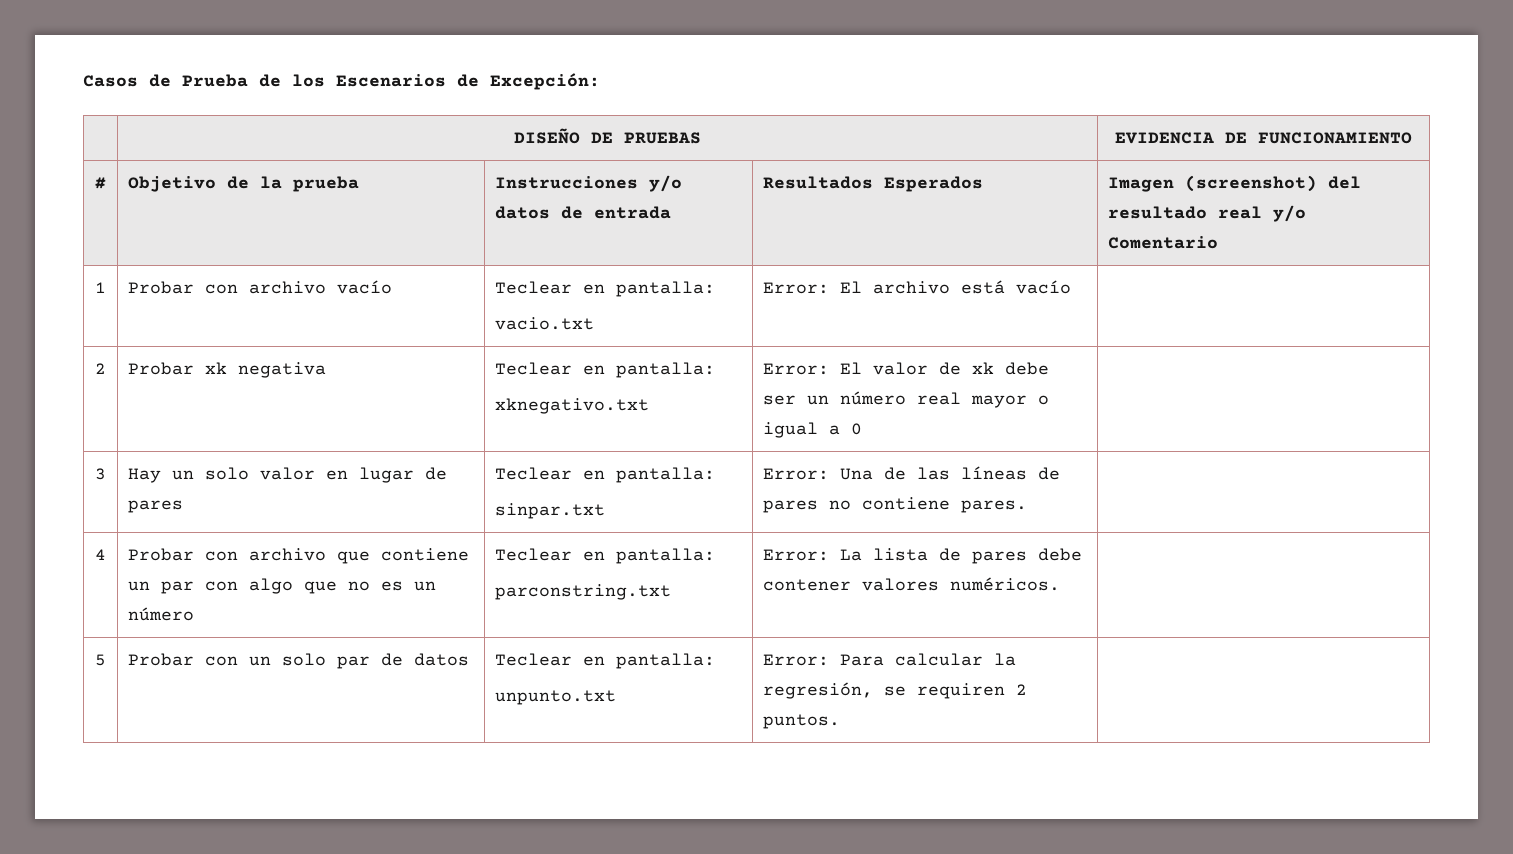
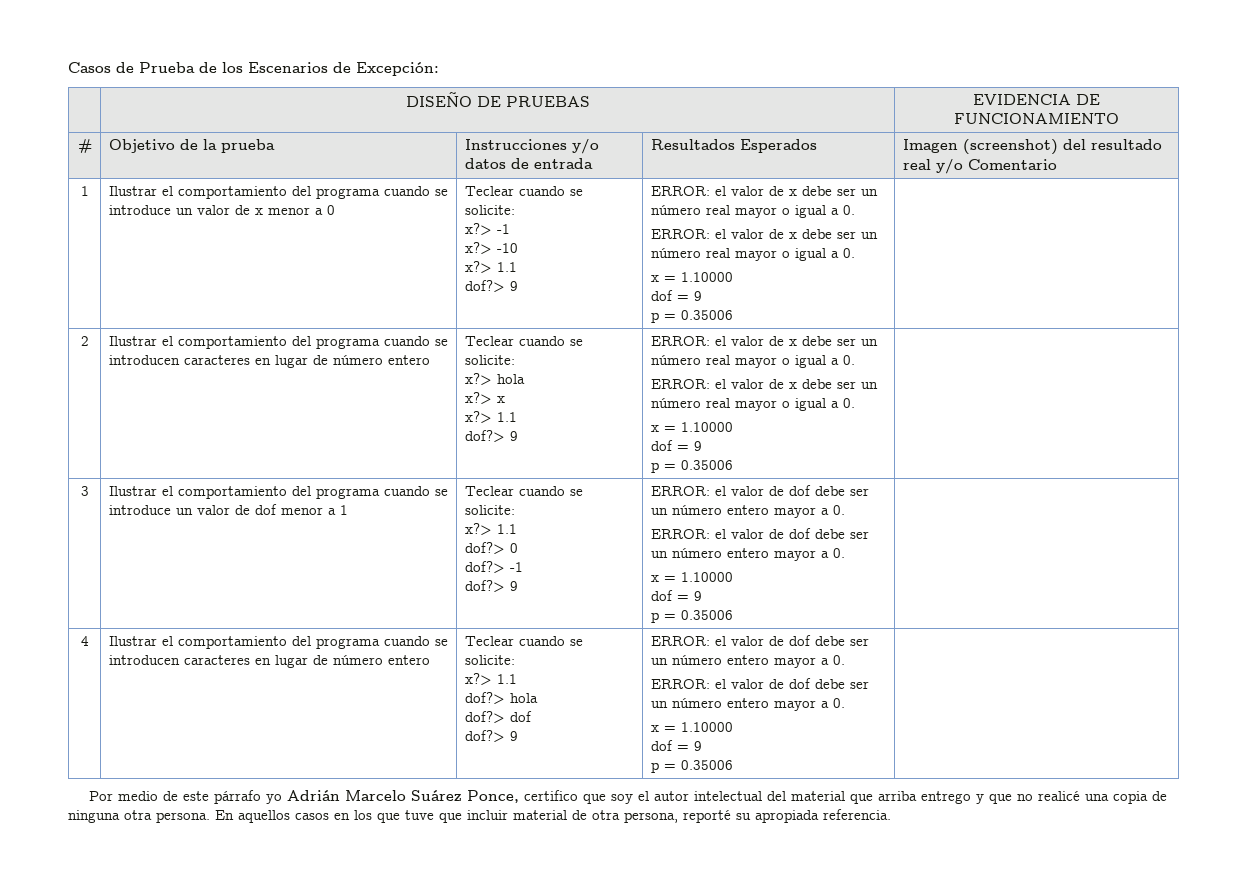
[128,280,393,294] [495,281,716,297] [495,317,595,330] [763,280,1072,294] [95,363,106,374] [128,362,327,378] [495,362,716,378] [495,398,650,414] [763,362,1050,375] [763,391,1050,408] [763,422,863,438] [95,468,106,480] [128,467,448,483] [128,500,184,513] [495,467,716,483] [495,503,606,519] [763,466,1061,480] [763,497,1028,513] [95,549,106,560] [128,548,470,564] [128,578,437,594] [128,607,195,621] [495,548,716,564] [495,584,672,600] [763,548,1083,564] [763,577,1061,591] [95,654,106,666] [128,653,470,669] [495,653,716,669] [495,690,617,705] [763,653,1017,666] [763,682,1028,699] [763,714,841,729] Probar con archivo vacío | Teclear en pantalla: // vacio.txt | Error: El archivo está vacío | // 2 | Probar xk negativa | Teclear en pantalla: // xknegativo.txt | Error: El valor de xk debe ser un número real mayor o igual a 0 | // 3 | Hay un solo valor en lugar de pares | Teclear en pantalla: // sinpar.txt | Error: Una de las líneas de pares no contiene pares. | // 4 | Probar con archivo que contiene un par con algo que no es un número | Teclear en pantalla: // parconstring.txt | Error: La lista de pares debe contener valores numéricos. | // 5 | Probar con un solo par de datos | Teclear en pantalla: // unpunto.txt | Error: Para calcular la regresión, se requiren 2 puntos. | -> [108,186,448,199] [108,205,335,215] [464,186,583,196] [464,205,515,215] [464,223,510,235] [464,242,518,254] [464,261,517,273] [464,280,518,292] [650,186,878,196] [650,205,855,218] [650,229,878,239] [650,248,855,261] [650,272,733,282] [650,290,702,301] [650,310,733,323] [80,336,89,346] [108,336,448,349] [108,355,430,368] [464,336,583,346] [464,355,515,365] [464,373,525,385] [464,392,505,404] [464,411,517,423] [464,430,518,442] [650,336,878,346] [650,355,855,368] [650,379,878,389] [650,398,855,411] [650,422,733,432] [650,440,702,451] [650,460,733,473] [80,486,89,496] [108,486,448,499] [108,504,348,515] [464,486,583,496] [464,505,515,515] [464,523,517,535] [464,542,518,554] [464,561,523,573] [464,580,518,592] [650,485,869,496] [650,505,845,518] [650,528,869,539] [650,548,845,561] [650,572,733,582] [650,590,702,601] [650,610,733,623] [80,636,89,646] [108,636,448,649] [108,655,430,668] [464,636,583,646] [464,655,515,665] [464,673,517,685] [464,692,538,704] [464,711,532,723] [464,730,518,742] [650,635,869,646] [650,655,845,668] [650,678,869,689] [650,698,845,711] [650,722,733,732] [650,740,702,751] [650,760,733,773] [88,790,1167,804] [68,809,891,823] Ilustrar el comportamiento del programa cuando se introduce un valor de x menor a 0 | Teclear cuando se solicite: // x?> -1 // x?> -10 // x?> 1.1 // dof?> 9 | ERROR: el valor de x debe ser un número real mayor o igual a 0. // ERROR: el valor de x debe ser un número real mayor o igual a 0. // x = 1.10000 // dof = 9 // p = 0.35006 | // 2 | Ilustrar el comportamiento del programa cuando se introducen caracteres en lugar de número entero | Teclear cuando se solicite: // x?> hola // x?> x // x?> 1.1 // dof?> 9 | ERROR: el valor de x debe ser un número real mayor o igual a 0. // ERROR: el valor de x debe ser un número real mayor o igual a 0. // x = 1.10000 // dof = 9 // p = 0.35006 | // 3 | Ilustrar el comportamiento del programa cuando se introduce un valor de dof menor a 1 | Teclear cuando se solicite: // x?> 1.1 // dof?> 0 // dof?> -1 // dof?> 9 | ERROR: el valor de dof debe ser un número entero mayor a 0. // ERROR: el valor de dof debe ser un número entero mayor a 0. // x = 1.10000 // dof = 9 // p = 0.35006 | // 4 | Ilustrar el comportamiento del programa cuando se introducen caracteres en lugar de número entero | Teclear cuando se solicite: // x?> 1.1 // dof?> hola // dof?> dof // dof?> 9 | ERROR: el valor de dof debe ser un número entero mayor a 0. // ERROR: el valor de dof debe ser un número entero mayor a 0. // x = 1.10000 // dof = 9 // p = 0.35006 | // Por medio de este párrafo yo Adrián Marcelo Suárez Ponce, certifico que soy el autor intelectual del material que arriba entrego y que no realicé una copia de ninguna otra persona. En aquellos casos en los que tuve que incluir material de otra persona, reporté su apropiada referencia.

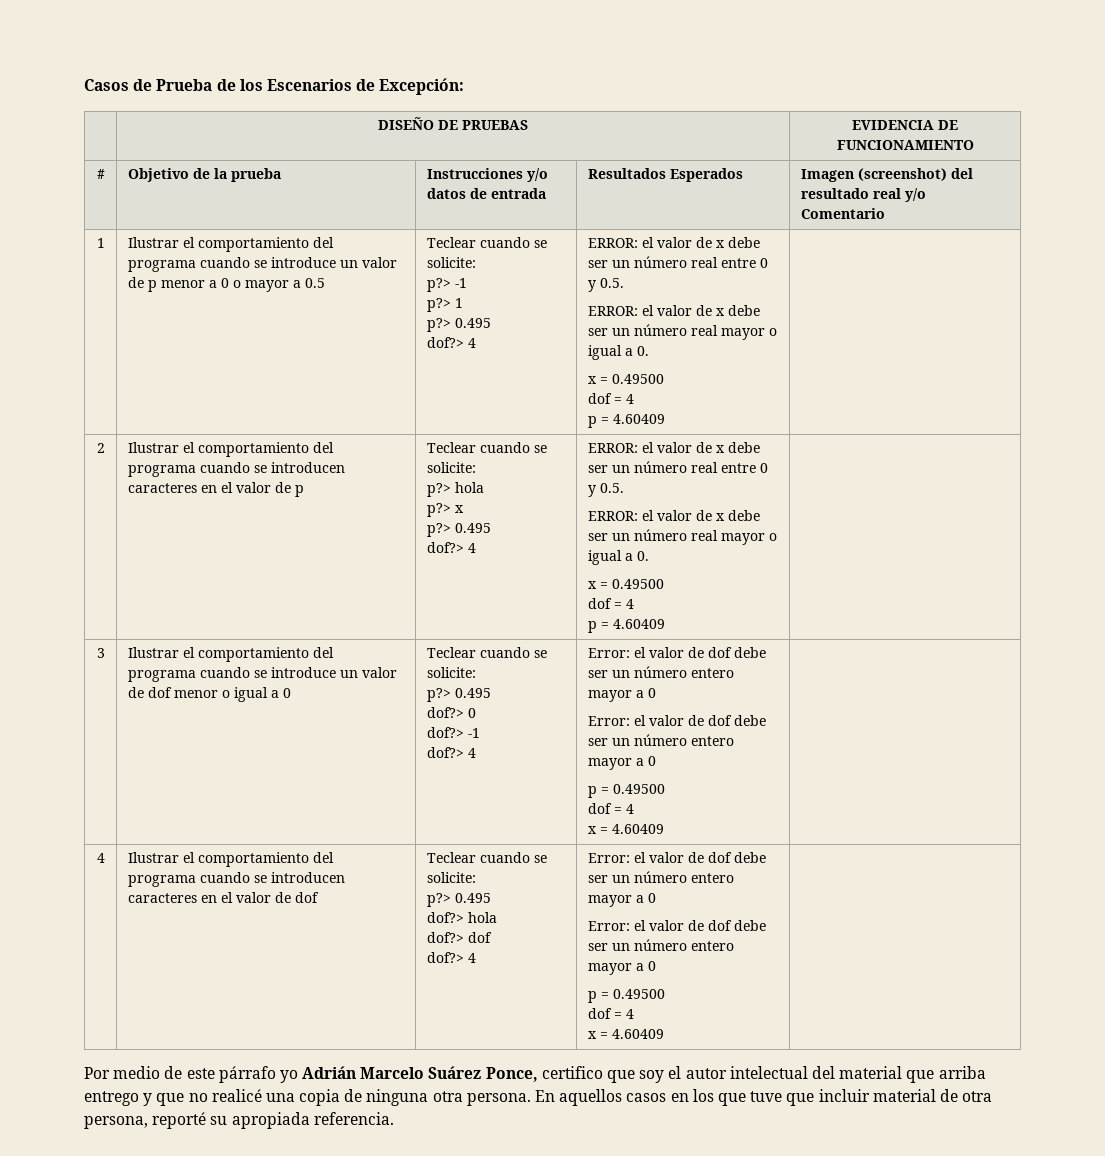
[254,208,263,215] x -> [147,280,157,292] p
[464,186,583,196] [464,205,515,215] [464,223,510,235] [464,242,518,254] [464,261,517,273] [464,280,518,292] | Teclear cuando se solicite: // x?> -1 // x?> -10 // x?> 1.1 // dof?> 9 -> [232,278,325,292] [426,237,547,248] [426,257,476,268] [426,278,467,292] [426,298,463,312] [426,318,491,332] [426,337,476,348] o mayor a 0.5 | Teclear cuando se solicite: // p?> -1 // p?> 1 // p?> 0.495 // dof?> 4
[734,205,855,218] mayor o igual a 0. -> [720,258,768,268] [587,278,624,292] entre 0 y 0.5.
[680,272,733,282] [650,290,702,301] [650,310,733,323] 1.10000 // dof = 9 // p = 0.35006 -> [611,374,664,384] [587,393,634,404] [587,414,665,428] 0.49500 // dof = 4 // p = 4.60409
[274,355,430,368] [464,336,583,346] [464,355,515,365] [464,373,525,385] [464,392,492,404] lugar de número entero | Teclear cuando se solicite: // x?> hola // x?> -> [220,482,304,497] [426,442,547,453] [426,462,476,473] [426,482,484,497] [426,503,451,517] el valor de p | Teclear cuando se solicite: // p?> hola // p?>
[464,411,517,423] [464,430,518,442] x?> 1.1 // dof?> 9 -> [426,523,491,537] [426,542,476,553] p?> 0.495 // dof?> 4
[734,355,855,368] mayor o igual a 0. -> [720,463,768,473] [587,483,624,497] entre 0 y 0.5.
[680,422,733,432] [650,440,702,451] [650,460,733,473] 1.10000 // dof = 9 // p = 0.35006 -> [611,579,664,589] [587,598,634,609] [587,619,665,633] 0.49500 // dof = 4 // p = 4.60409
[327,505,348,515] [464,486,583,496] [464,505,515,515] [464,523,517,535] a 1 | Teclear cuando se solicite: // x?> 1.1 -> [221,687,291,702] [426,647,547,658] [426,667,476,678] [426,688,491,702] o igual a 0 | Teclear cuando se solicite: // p?> 0.495
[509,581,518,591] [650,486,710,496] 9 | ERROR: -> [467,748,476,758] [587,648,630,658] 4 | Error:
[832,505,845,515] [650,529,710,539] 0. // ERROR: -> [647,688,656,698] [587,716,630,726] 0 // Error:
[832,548,845,558] [650,572,733,582] [650,590,702,601] [650,610,733,623] 0. // x = 1.10000 // dof = 9 // p = 0.35006 -> [647,756,656,766] [587,784,665,798] [587,803,634,814] [587,824,664,834] 0 // p = 0.49500 // dof = 4 // x = 4.60409
[274,655,430,668] [464,636,583,646] [464,655,515,665] [464,673,517,685] lugar de número entero | Teclear cuando se solicite: // x?> 1.1 -> [220,892,319,903] [426,852,547,863] [426,872,476,883] [426,893,491,907] el valor de dof | Teclear cuando se solicite: // p?> 0.495
[509,731,518,741] [650,636,710,646] 9 | ERROR: -> [467,953,476,963] [587,853,630,863] 4 | Error:
[832,655,845,665] [650,679,710,689] 0. // ERROR: -> [647,893,656,903] [587,921,630,931] 0 // Error:
[832,698,845,708] [650,722,733,732] [650,740,702,751] [650,760,733,773] 0. // x = 1.10000 // dof = 9 // p = 0.35006 -> [647,961,656,971] [587,989,665,1003] [587,1008,634,1019] [587,1029,664,1039] 0 // p = 0.49500 // dof = 4 // x = 4.60409

